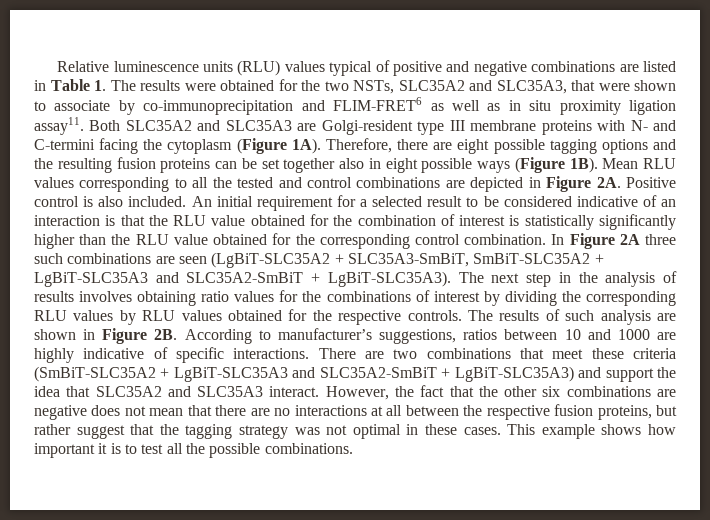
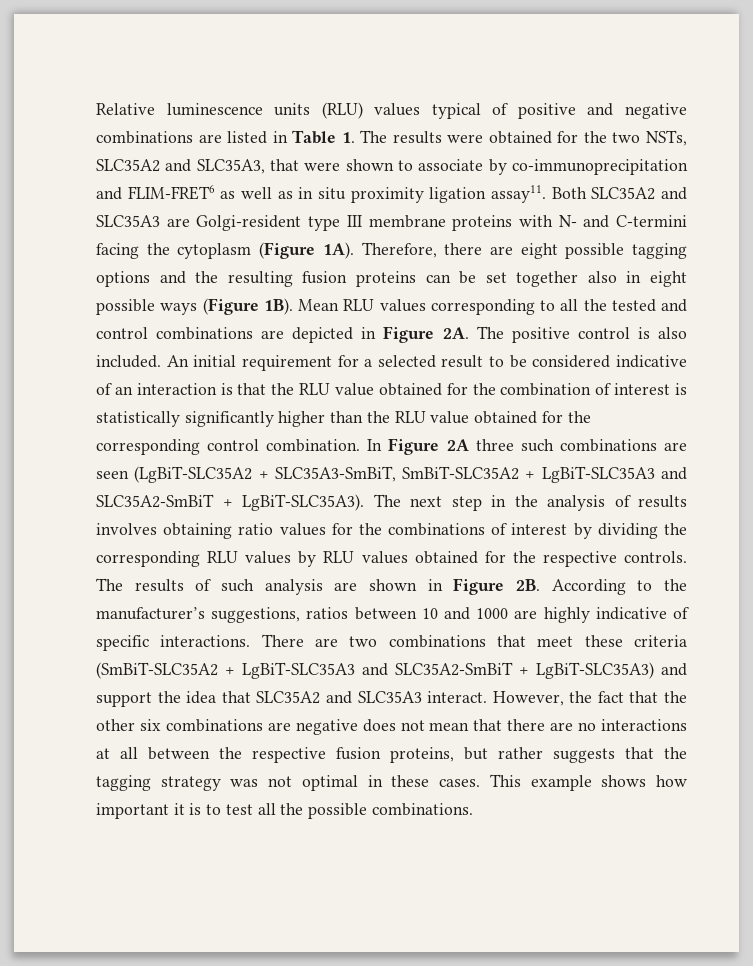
[626,177,677,188] Positive -> [476,326,570,343] The positive
(271, 335) none -> [664,579,687,591] the
[76,425,125,439] suggest -> [553,748,615,763] suggests

